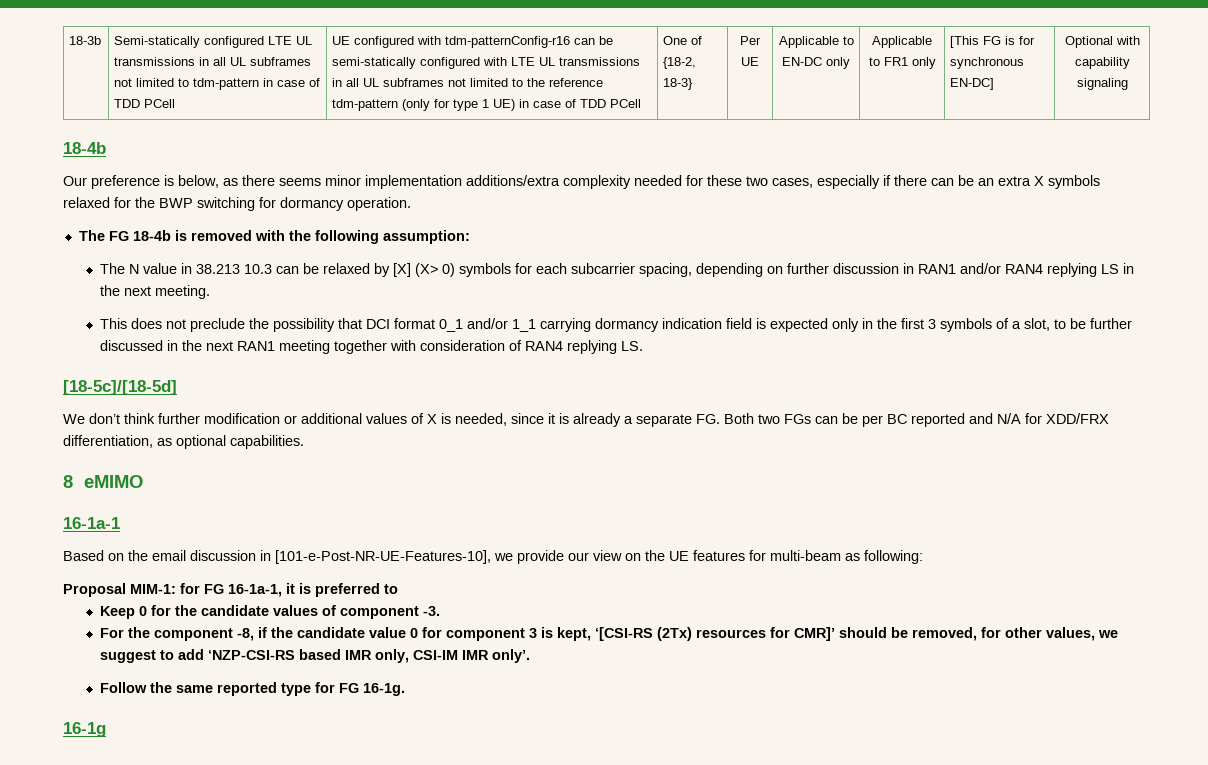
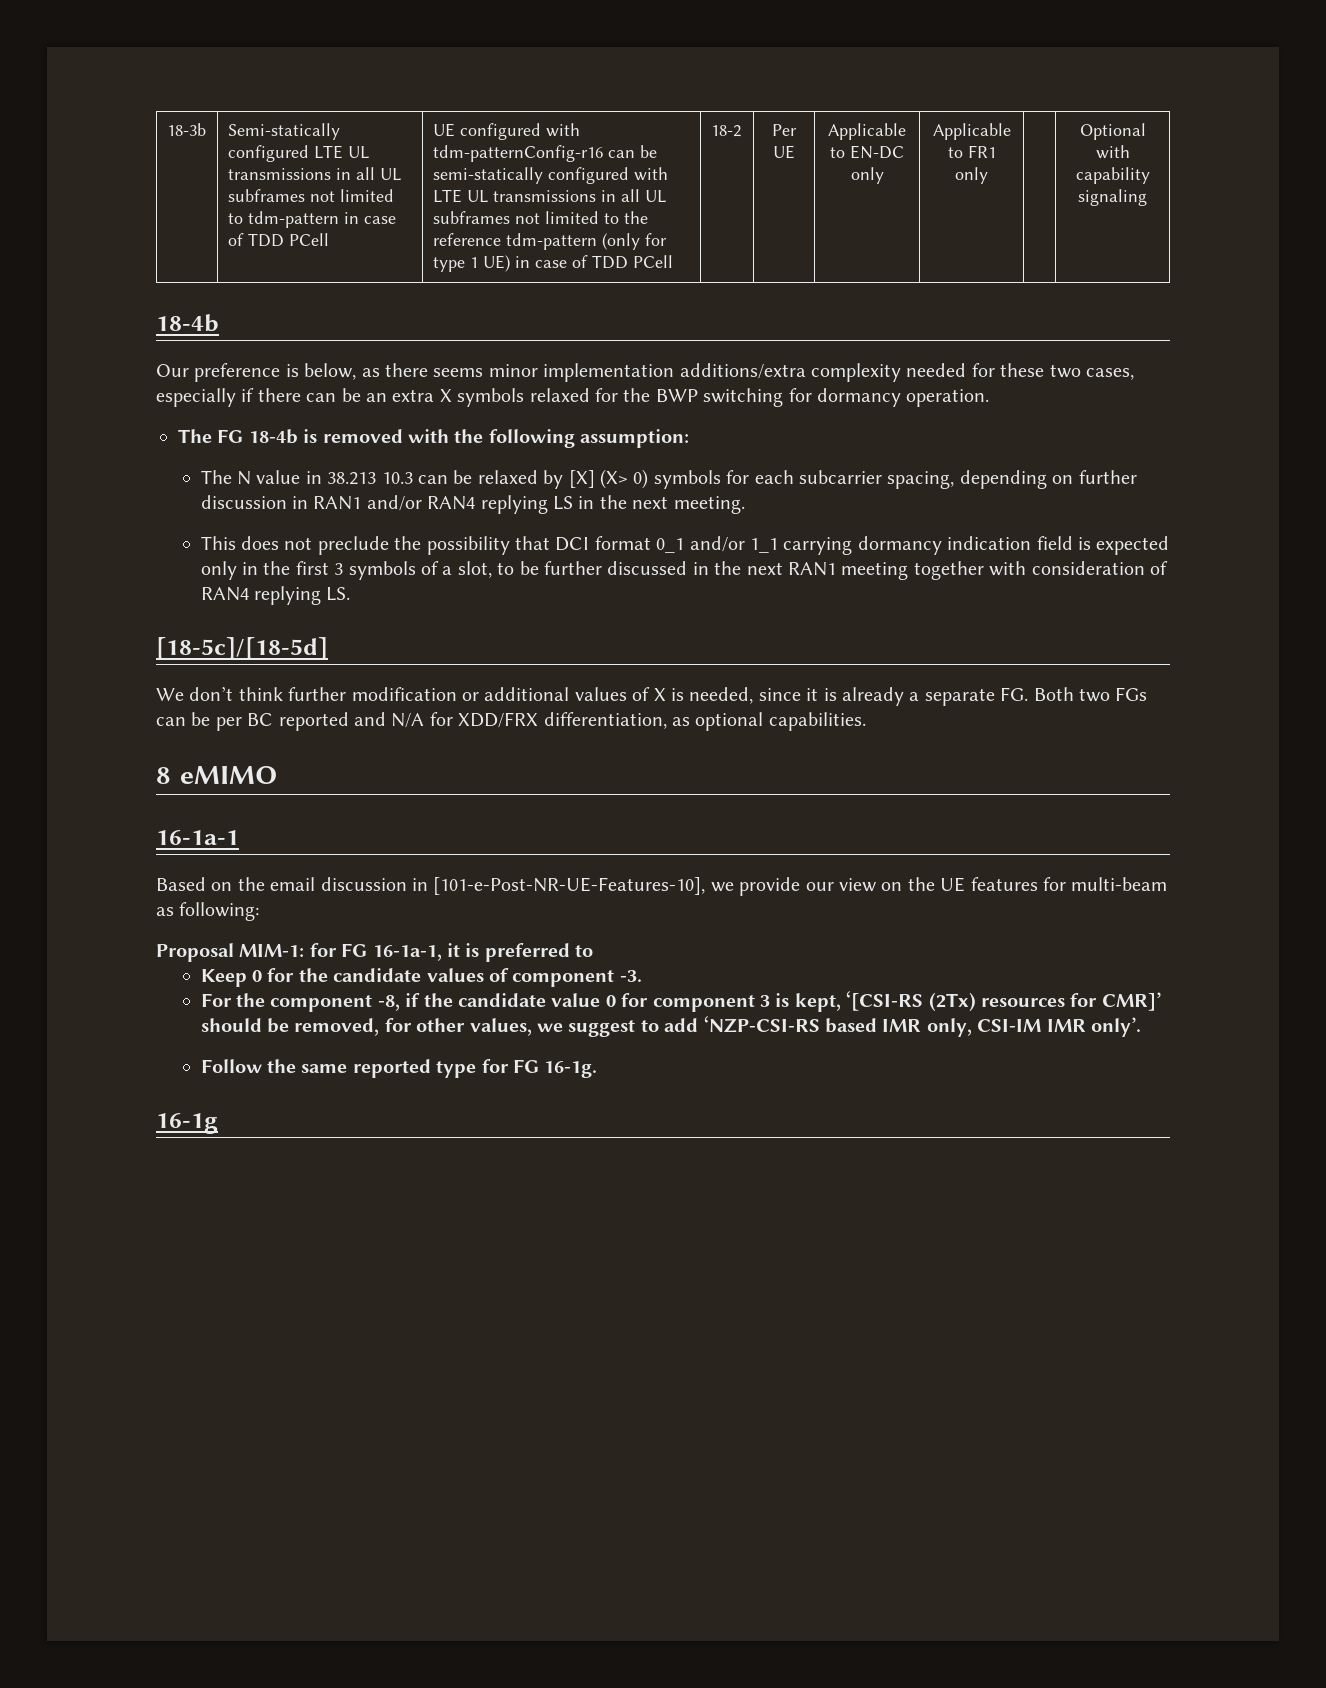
[663,36,703,45] [663,57,697,69] [663,78,694,90] One of {18-2, 18-3} -> [710,125,741,137] 18-2
[950,36,1036,48] [950,57,1025,69] [950,78,995,90] [This FG is for synchronous EN-DC] -> (988, 175) none

